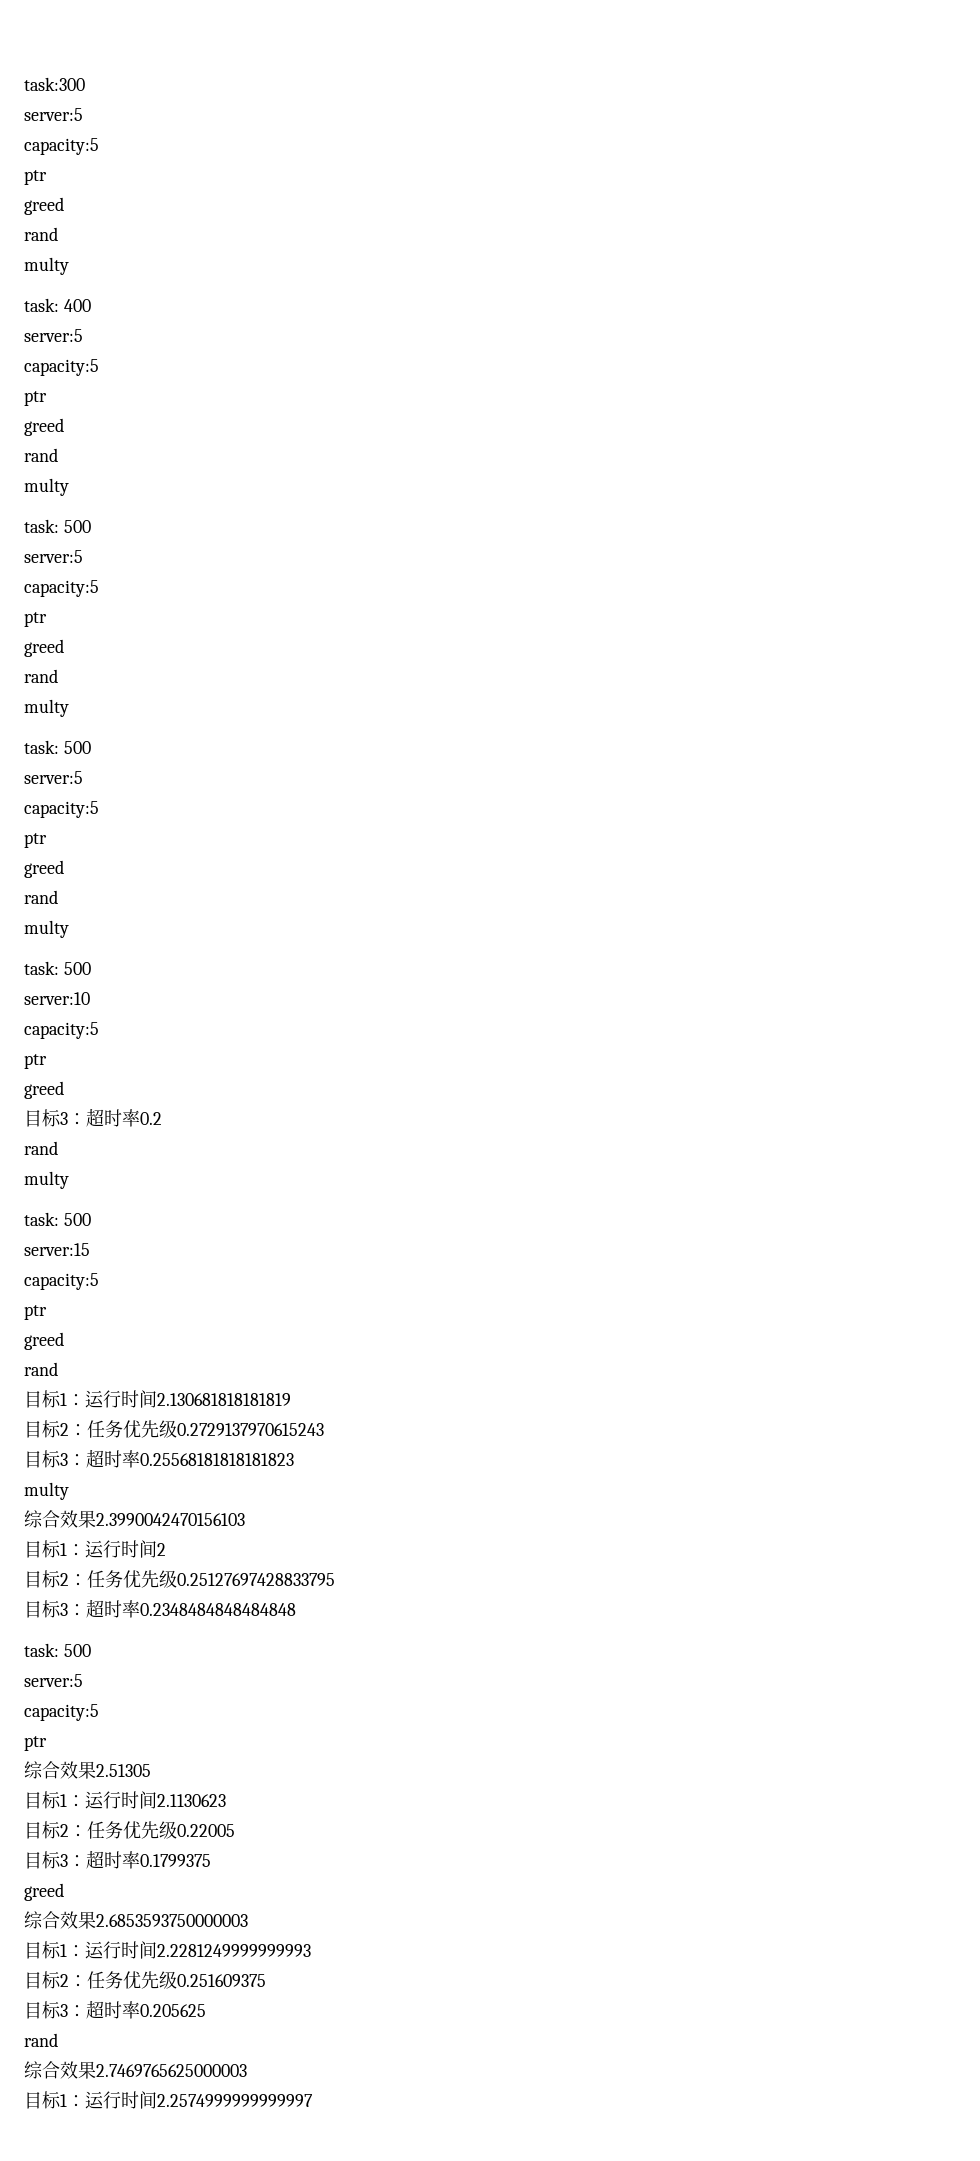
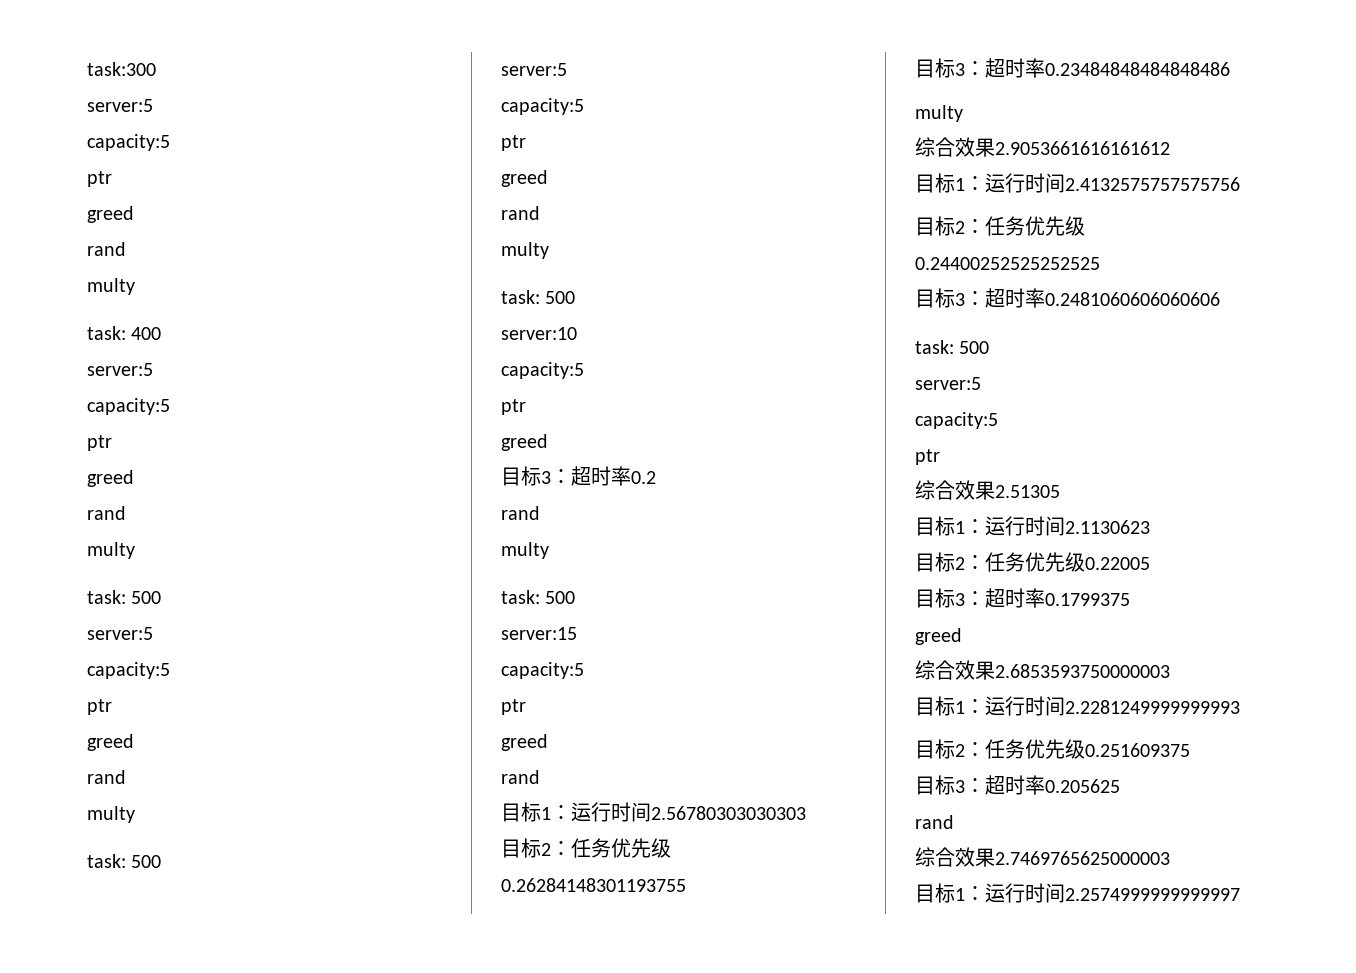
[157,1393,291,1406] [24,1420,324,1438] [24,1449,294,1468] 2.130681818181819 // 目标2：任务优先级0.2729137970615243 // 目标3：超时率0.25568181818181823 -> [651,806,806,820] [501,838,671,858] [501,878,686,892] [915,58,1230,78] 2.56780303030303 // 目标2：任务优先级0.26284148301193755 // 目标3：超时率0.23484848484848486
[96,1513,245,1526] [24,1540,166,1558] [24,1570,335,1588] [24,1599,296,1618] 2.3990042470156103 // 目标1：运行时间2 // 目标2：任务优先级0.25127697428833795 // 目标3：超时率0.2348484848484848 -> [995,141,1170,155] [915,173,1240,193] [915,216,1085,236] [915,257,1100,270] [915,288,1220,308] 2.9053661616161612 // 目标1：运行时间2.4132575757575756 // 目标2：任务优先级0.24400252525252525 // 目标3：超时率0.2481060606060606

